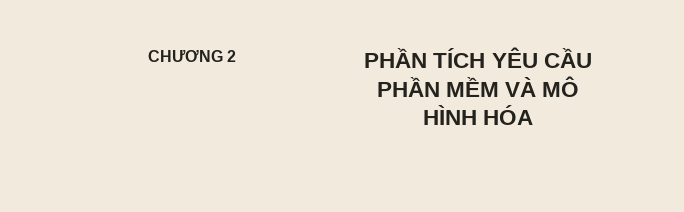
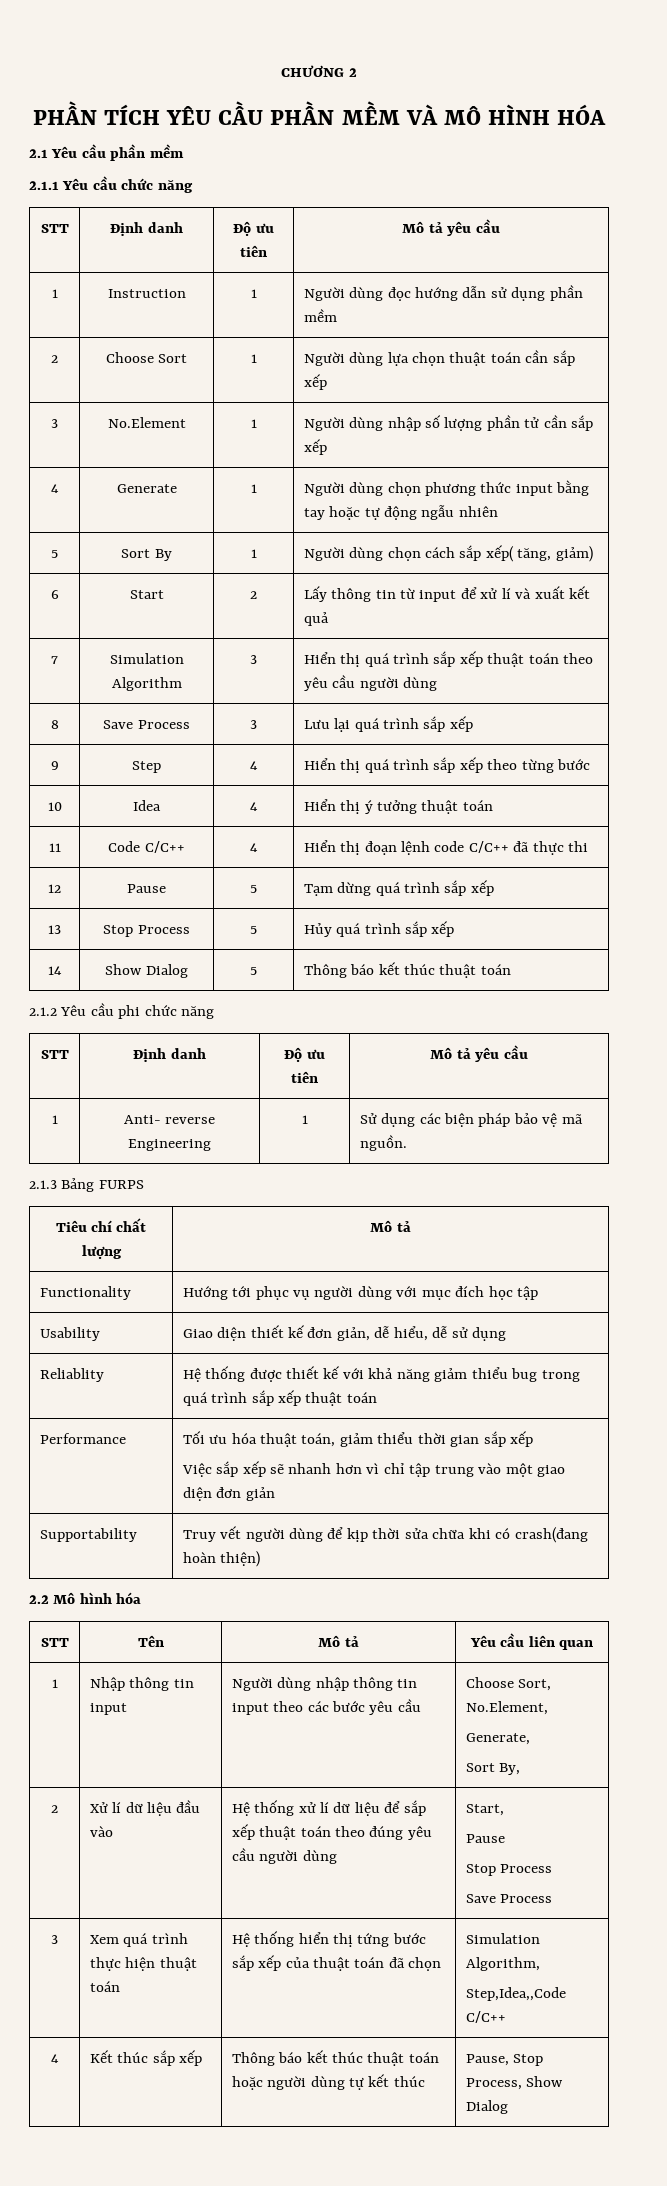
(534, 115) none -> [29,144,184,161] [29,176,193,193] [40,224,69,233] [110,222,183,236] [233,221,274,236] [240,245,267,257] [402,219,500,236] [51,289,58,298] [107,289,186,298] [250,289,257,298] [303,285,583,301] [303,309,337,322] [51,355,58,363] [105,352,188,363] [250,354,257,363] [303,350,575,366] [303,374,327,390] [51,419,58,428] [107,417,186,428] [250,419,257,428] [303,415,594,431] [303,439,327,455] [50,484,59,493] [116,484,177,493] [250,484,257,493] [303,480,590,496] [303,505,498,520] [51,550,58,558] [121,549,172,561] [250,549,257,558] [303,545,593,562] [50,590,59,599] [129,590,164,599] [250,591,257,599] [303,586,591,602] [303,612,329,626] [51,656,58,664] [109,653,184,664] [111,677,182,691] [250,655,257,664] [303,651,594,667] [303,675,438,691] [50,720,59,729] [103,720,190,729] [250,720,257,729] [303,716,473,732] [50,761,59,770] [132,761,161,773] [249,761,258,770] [303,757,591,773] [47,802,62,811] [133,800,161,811] [249,802,258,811] [303,799,493,814] [48,843,61,852] [108,841,185,853] [249,843,258,852] [303,840,589,855] [48,884,61,893] [127,884,166,893] [250,885,257,893] [303,880,494,896] [48,925,61,934] [103,925,190,937] [250,926,257,934] [303,921,455,937] [47,966,62,975] [105,964,188,978] [250,967,257,975] [303,962,511,978] [29,1003,215,1019] [40,1050,69,1059] [133,1048,206,1062] [284,1047,325,1062] [291,1071,318,1083] [430,1045,528,1062] [51,1115,58,1124] [123,1115,216,1124] [128,1139,211,1151] [301,1115,308,1124] [359,1113,583,1127] [359,1135,407,1151] [29,1178,144,1192] [55,1218,147,1232] [81,1245,122,1259] [370,1220,411,1232] [39,1286,131,1300] [182,1286,539,1300] [39,1327,100,1341] [182,1325,507,1341] [39,1368,104,1382] [182,1366,580,1382] [182,1390,377,1406] [39,1433,126,1444] [182,1431,534,1447] [181,1461,566,1477] [182,1487,275,1501] [39,1528,137,1542] [182,1526,588,1543] [182,1551,261,1567] [29,1592,142,1604] [40,1638,69,1647] [137,1635,164,1647] [318,1635,359,1647] [469,1633,594,1650] [51,1679,58,1688] [89,1677,194,1691] [89,1703,127,1715] [231,1677,418,1691] [231,1699,421,1715] [465,1677,552,1691] [465,1701,548,1715] [465,1733,530,1745] [465,1763,521,1775] [51,1805,58,1813] [89,1800,201,1816] [89,1826,113,1837] [231,1800,426,1816] [231,1824,432,1840] [231,1848,337,1864] [465,1804,504,1816] [465,1834,505,1843] [465,1864,553,1876] [465,1894,553,1903] [51,1935,58,1944] [89,1933,188,1947] [89,1957,197,1971] [89,1981,120,1992] [231,1931,426,1947] [231,1955,442,1971] [465,1933,540,1944] [465,1957,540,1971] [465,1987,566,2001] [465,2011,506,2023] [50,2054,59,2063] [89,2050,203,2066] [231,2050,439,2066] [231,2074,425,2090] [465,2054,544,2066] [465,2076,564,2090] [465,2100,508,2114] // 2.1 Yêu cầu phần mềm // 2.1.1 Yêu cầu chức năng // STT | Định danh | Độ ưu tiên | Mô tả yêu cầu // 1 | Instruction | 1 | Người dùng đọc hướng dẫn sử dụng phần mềm // 2 | Choose Sort | 1 | Người dùng lựa chọn thuật toán cần sắp xếp // 3 | No.Element | 1 | Người dùng nhập số lượng phần tử cần sắp xếp // 4 | Generate | 1 | Người dùng chọn phương thức input bằng tay hoặc tự động ngẫu nhiên // 5 | Sort By | 1 | Người dùng chọn cách sắp xếp( tăng, giảm) // 6 | Start | 2 | Lấy thông tin từ input để xử lí và xuất kết quả // 7 | Simulation Algorithm | 3 | Hiển thị quá trình sắp xếp thuật toán theo yêu cầu người dùng // 8 | Save Process | 3 | Lưu lại quá trình sắp xếp // 9 | Step | 4 | Hiển thị quá trình sắp xếp theo từng bước // 10 | Idea | 4 | Hiển thị ý tưởng thuật toán // 11 | Code C/C++ | 4 | Hiển thị đoạn lệnh code C/C++ đã thực thi // 12 | Pause | 5 | Tạm dừng quá trình sắp xếp // 13 | Stop Process | 5 | Hủy quá trình sắp xếp // 14 | Show Dialog | 5 | Thông báo kết thúc thuật toán // 2.1.2 Yêu cầu phi chức năng // STT | Định danh | Độ ưu tiên | Mô tả yêu cầu // 1 | Anti- reverse Engineering | 1 | Sử dụng các biện pháp bảo vệ mã nguồn. // 2.1.3 Bảng FURPS // Tiêu chí chất lượng | Mô tả // Functionality | Hướng tới phục vụ người dùng với mục đích học tập // Usability | Giao diện thiết kế đơn giản, dễ hiểu, dễ sử dụng // Reliablity | Hệ thống được thiết kế với khả năng giảm thiểu bug trong quá trình sắp xếp thuật toán // Performance | Tối ưu hóa thuật toán, giảm thiểu thời gian sắp xếp // Việc sắp xếp sẽ nhanh hơn vì chỉ tập trung vào một giao diện đơn giản // Supportability | Truy vết người dùng để kịp thời sửa chữa khi có crash(đang hoàn thiện) // 2.2 Mô hình hóa // STT | Tên | Mô tả | Yêu cầu liên quan // 1 | Nhập thông tin input | Người dùng nhập thông tin input theo các bước yêu cầu | Choose Sort, No.Element, // Generate, // Sort By, // 2 | Xử lí dữ liệu đầu vào | Hệ thống xử lí dữ liệu để sắp xếp thuật toán theo đúng yêu cầu người dùng | Start, // Pause // Stop Process // Save Process // 3 | Xem quá trình thực hiện thuật toán | Hệ thống hiển thị tứng bước sắp xếp của thuật toán đã chọn | Simulation Algorithm, // Step,Idea,,Code C/C++ // 4 | Kết thúc sắp xếp | Thông báo kết thúc thuật toán hoặc người dùng tự kết thúc | Pause, Stop Process, Show Dialog

